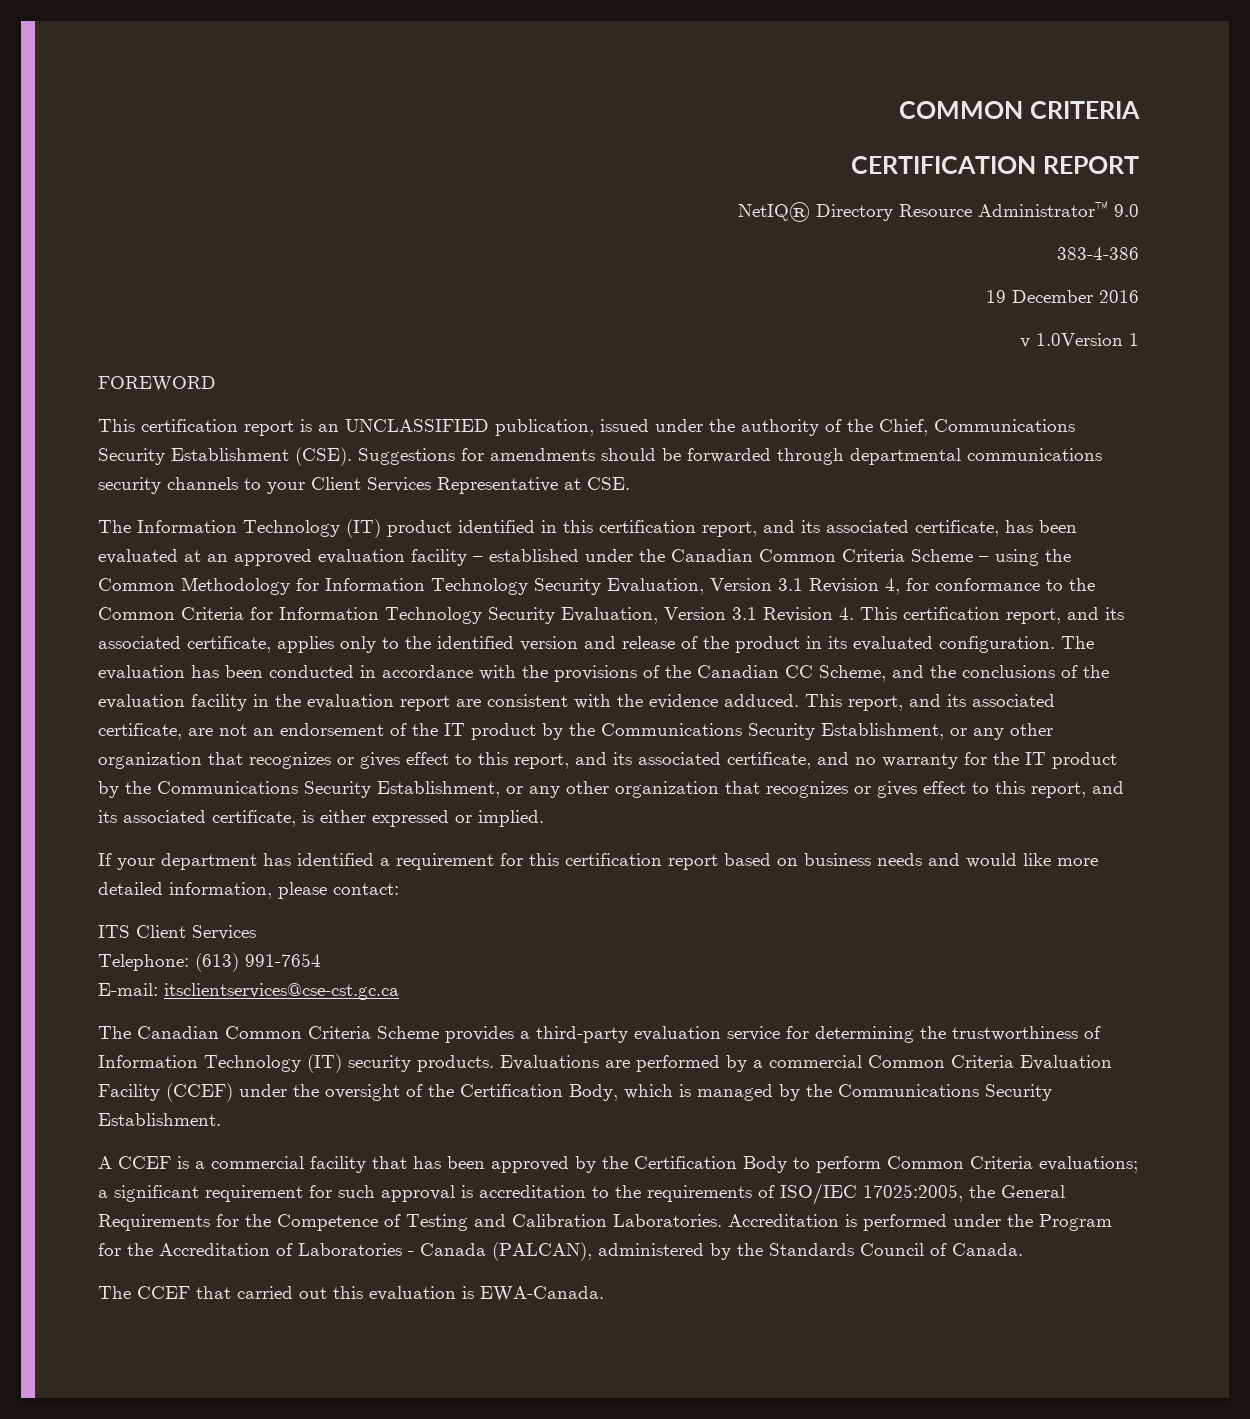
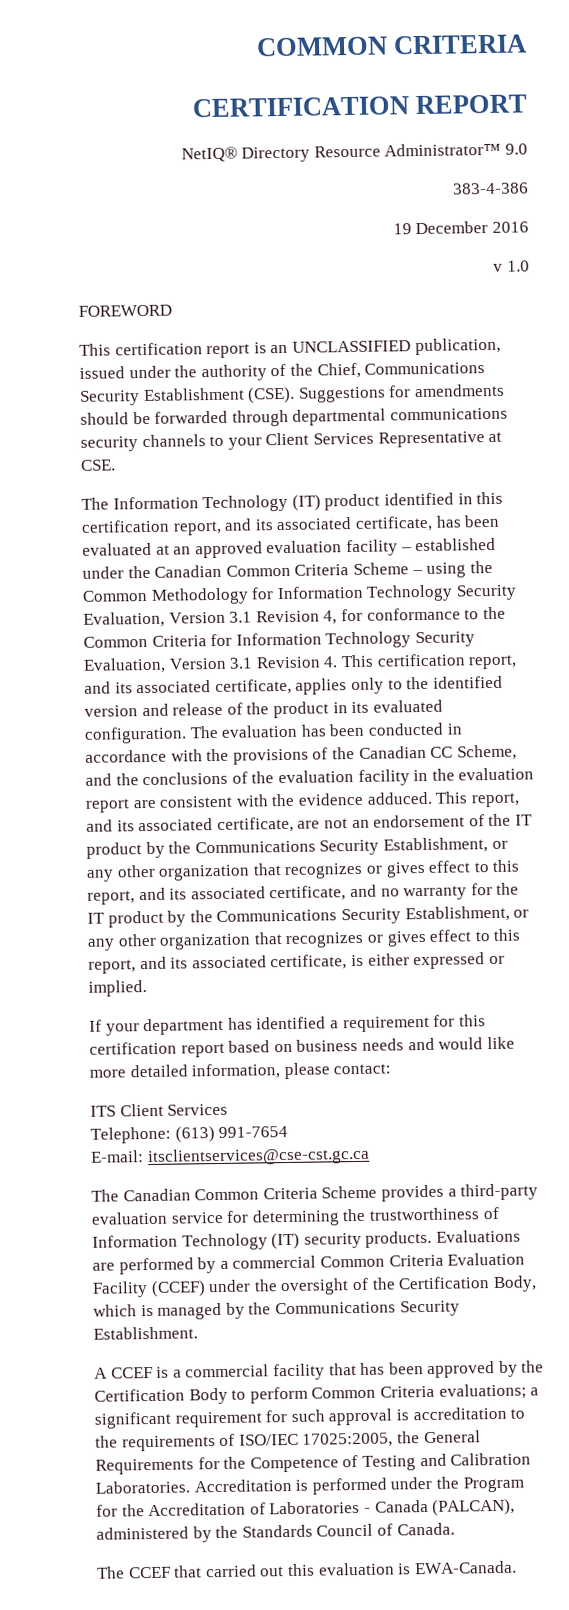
[1036,333,1139,346] 1.0Version 1 -> [506,260,530,272] 1.0

